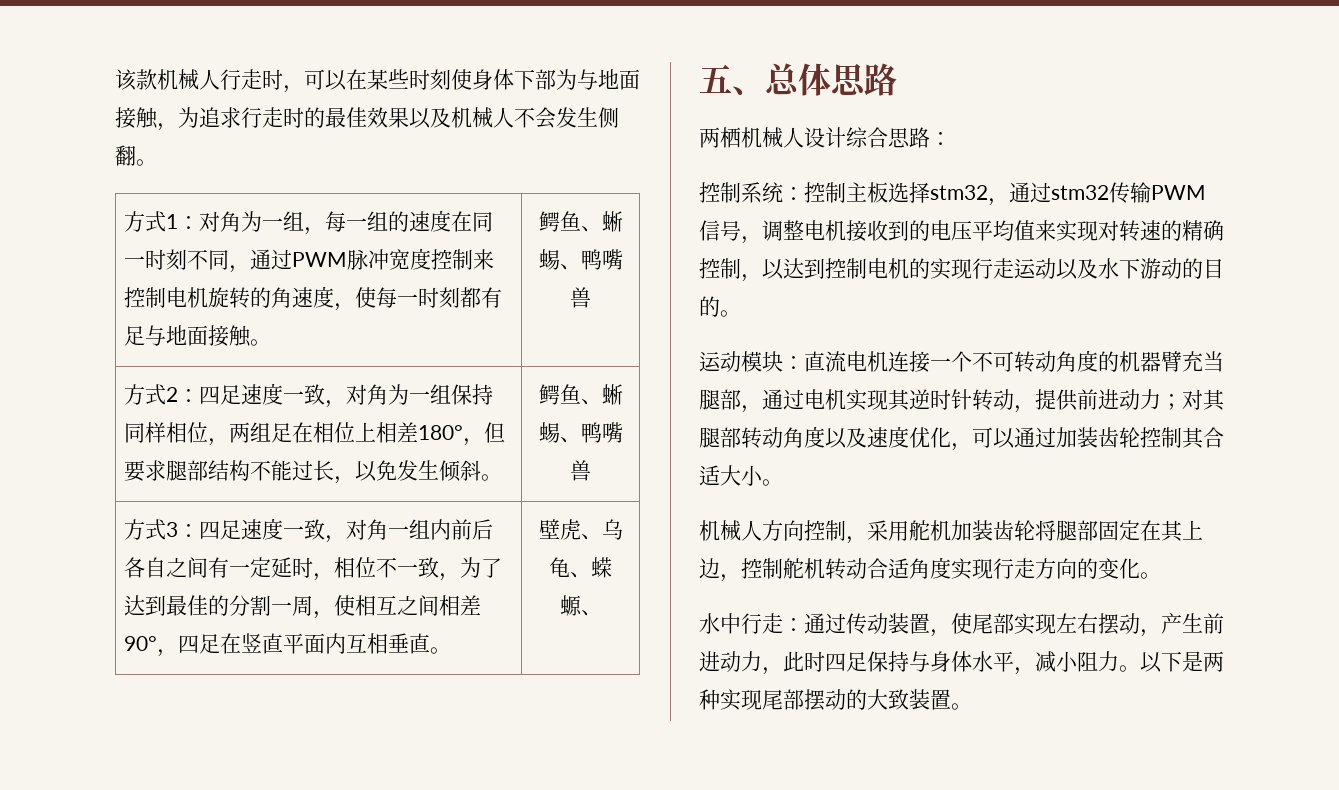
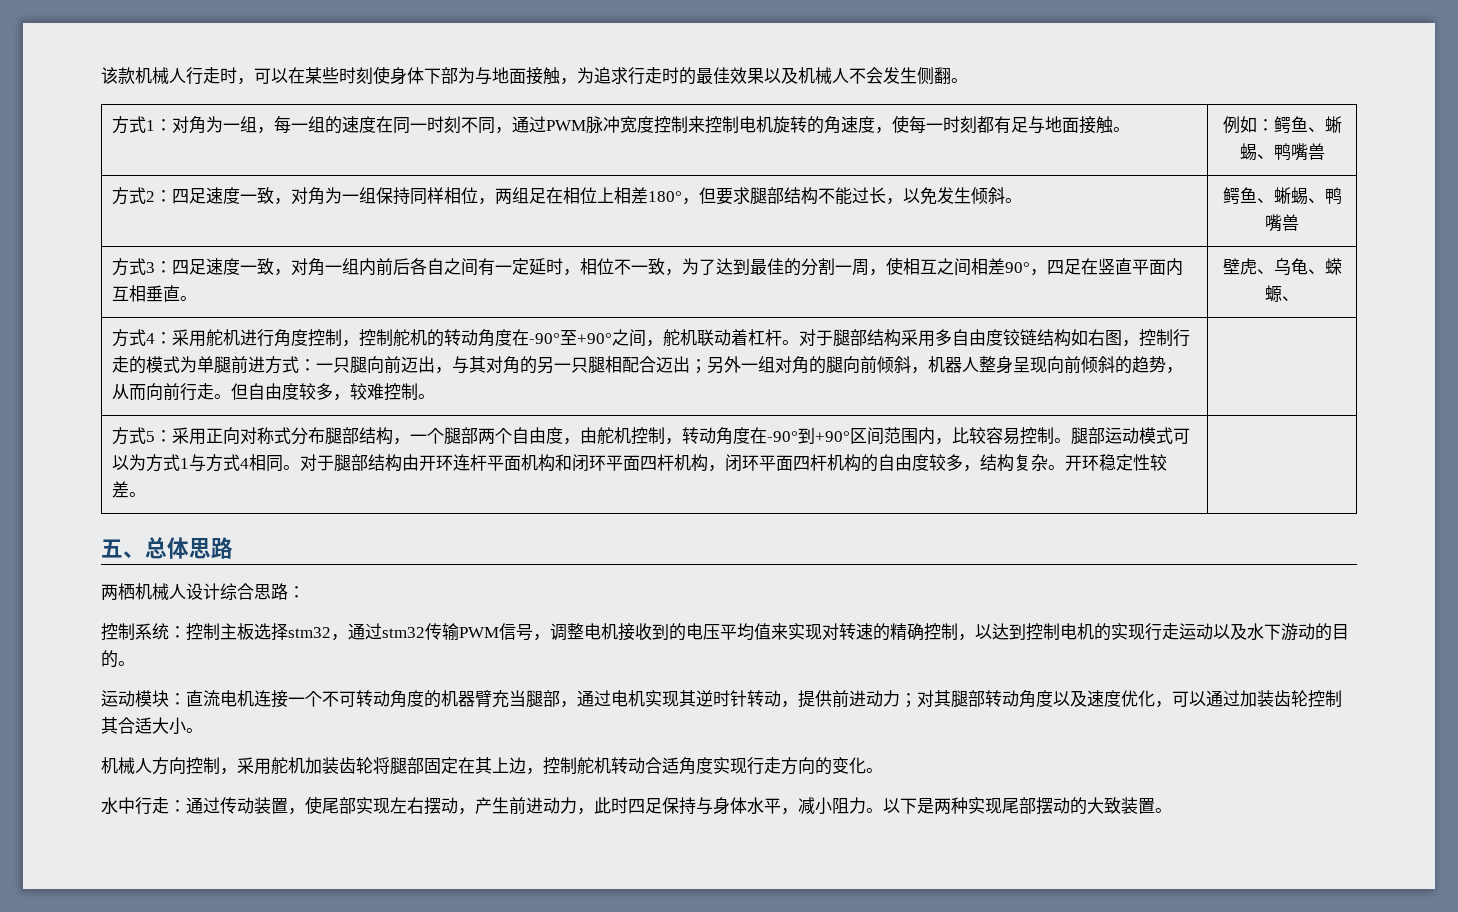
(271, 342) none -> [1222,116,1274,134] 例如：
(602, 613) none -> [111,329,1190,347] [111,356,1183,374] [111,383,435,401] [111,427,1190,445] [111,454,1167,472] [111,481,146,498] // 方式4：采用舵机进行角度控制，控制舵机的转动角度在-90°至+90°之间，舵机联动着杠杆。对于腿部结构采用多自由度铰链结构如右图，控制行走的模式为单腿前进方式：一只腿向前迈出，与其对角的另一只腿相配合迈出；另外一组对角的腿向前倾斜，机器人整身呈现向前倾斜的趋势，从而向前行走。但自由度较多，较难控制。 | // 方式5：采用正向对称式分布腿部结构，一个腿部两个自由度，由舵机控制，转动角度在-90°到+90°区间范围内，比较容易控制。腿部运动模式可以为方式1与方式4相同。对于腿部结构由开环连杆平面机构和闭环平面四杆机构，闭环平面四杆机构的自由度较多，结构复杂。开环稳定性较差。 |

